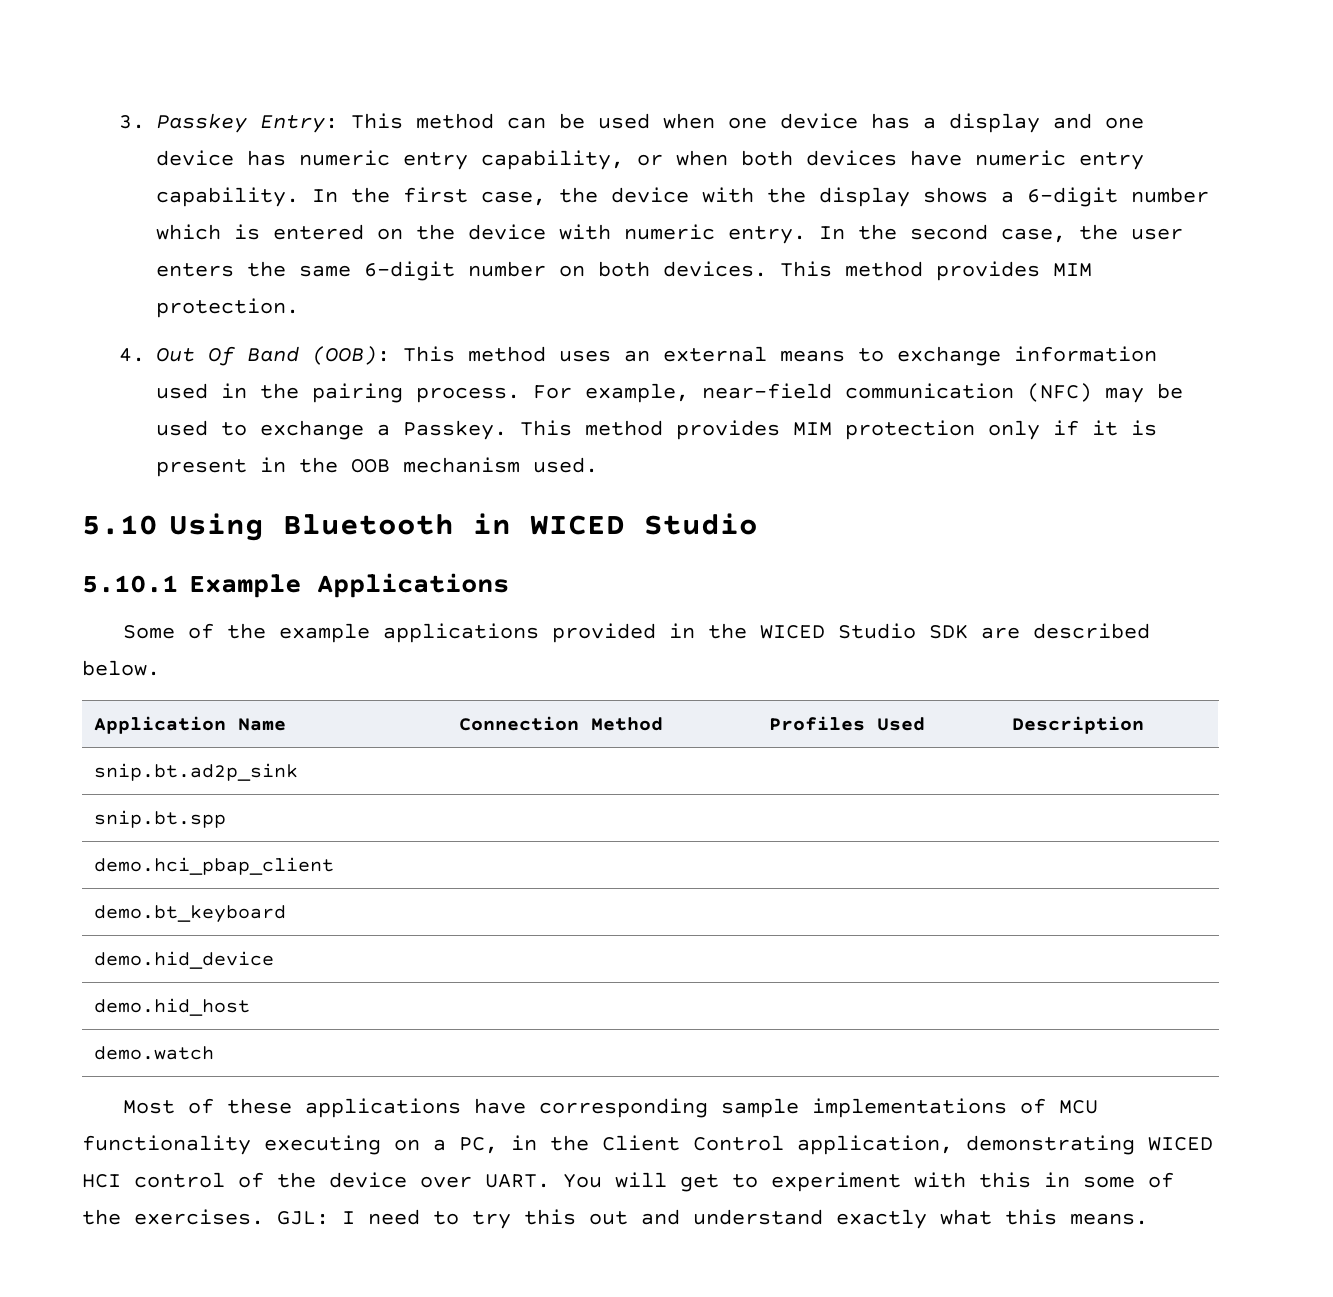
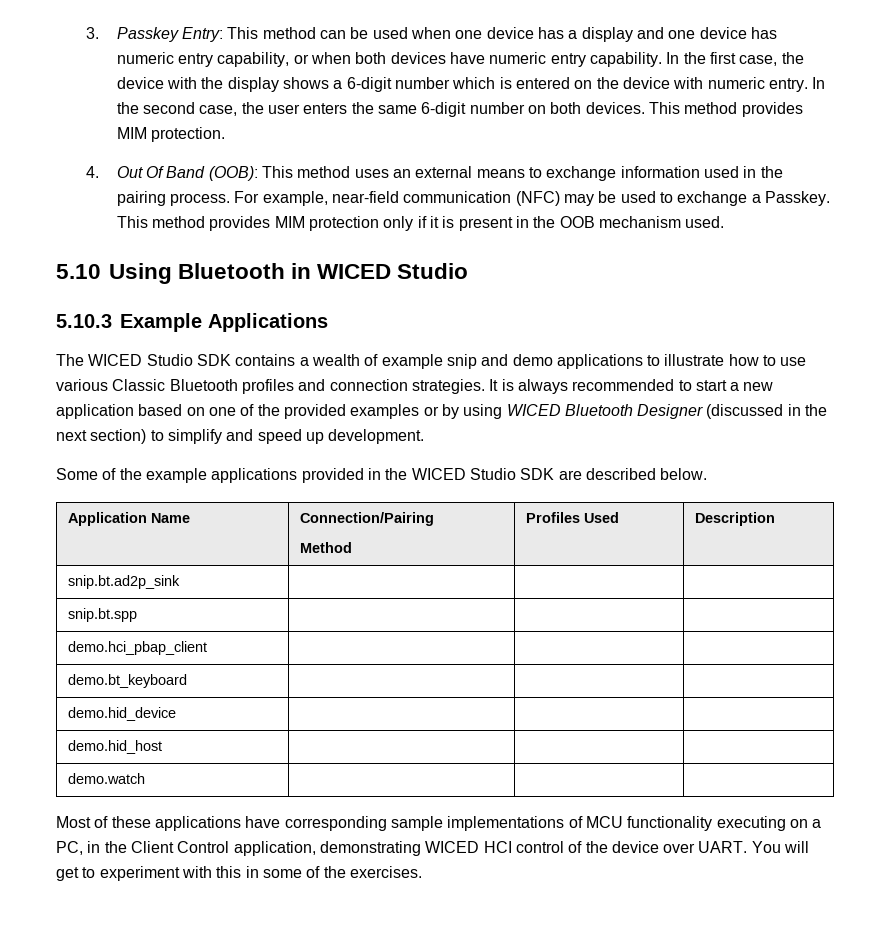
[82,575,178,593] 5.10.1 -> [56,314,112,328] 5.10.3
(509, 585) none -> [56,354,807,369] [56,379,774,394] [56,404,828,419] [56,429,425,444] // The WICED Studio SDK contains a wealth of example snip and demo applications to illustrate how to use various Classic Bluetooth profiles and connection strategies. It is always recommended to start a new application based on one of the provided examples or by using WICED Bluetooth Designer (discussed in the next section) to simplify and speed up development.
[459,716,580,731] Connection -> [300,512,435,526] Connection/Pairing //
[277,1209,1148,1229] GJL: I need to try this out and understand exactly what this means. -> (422, 872) none

